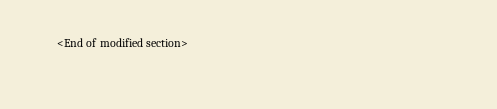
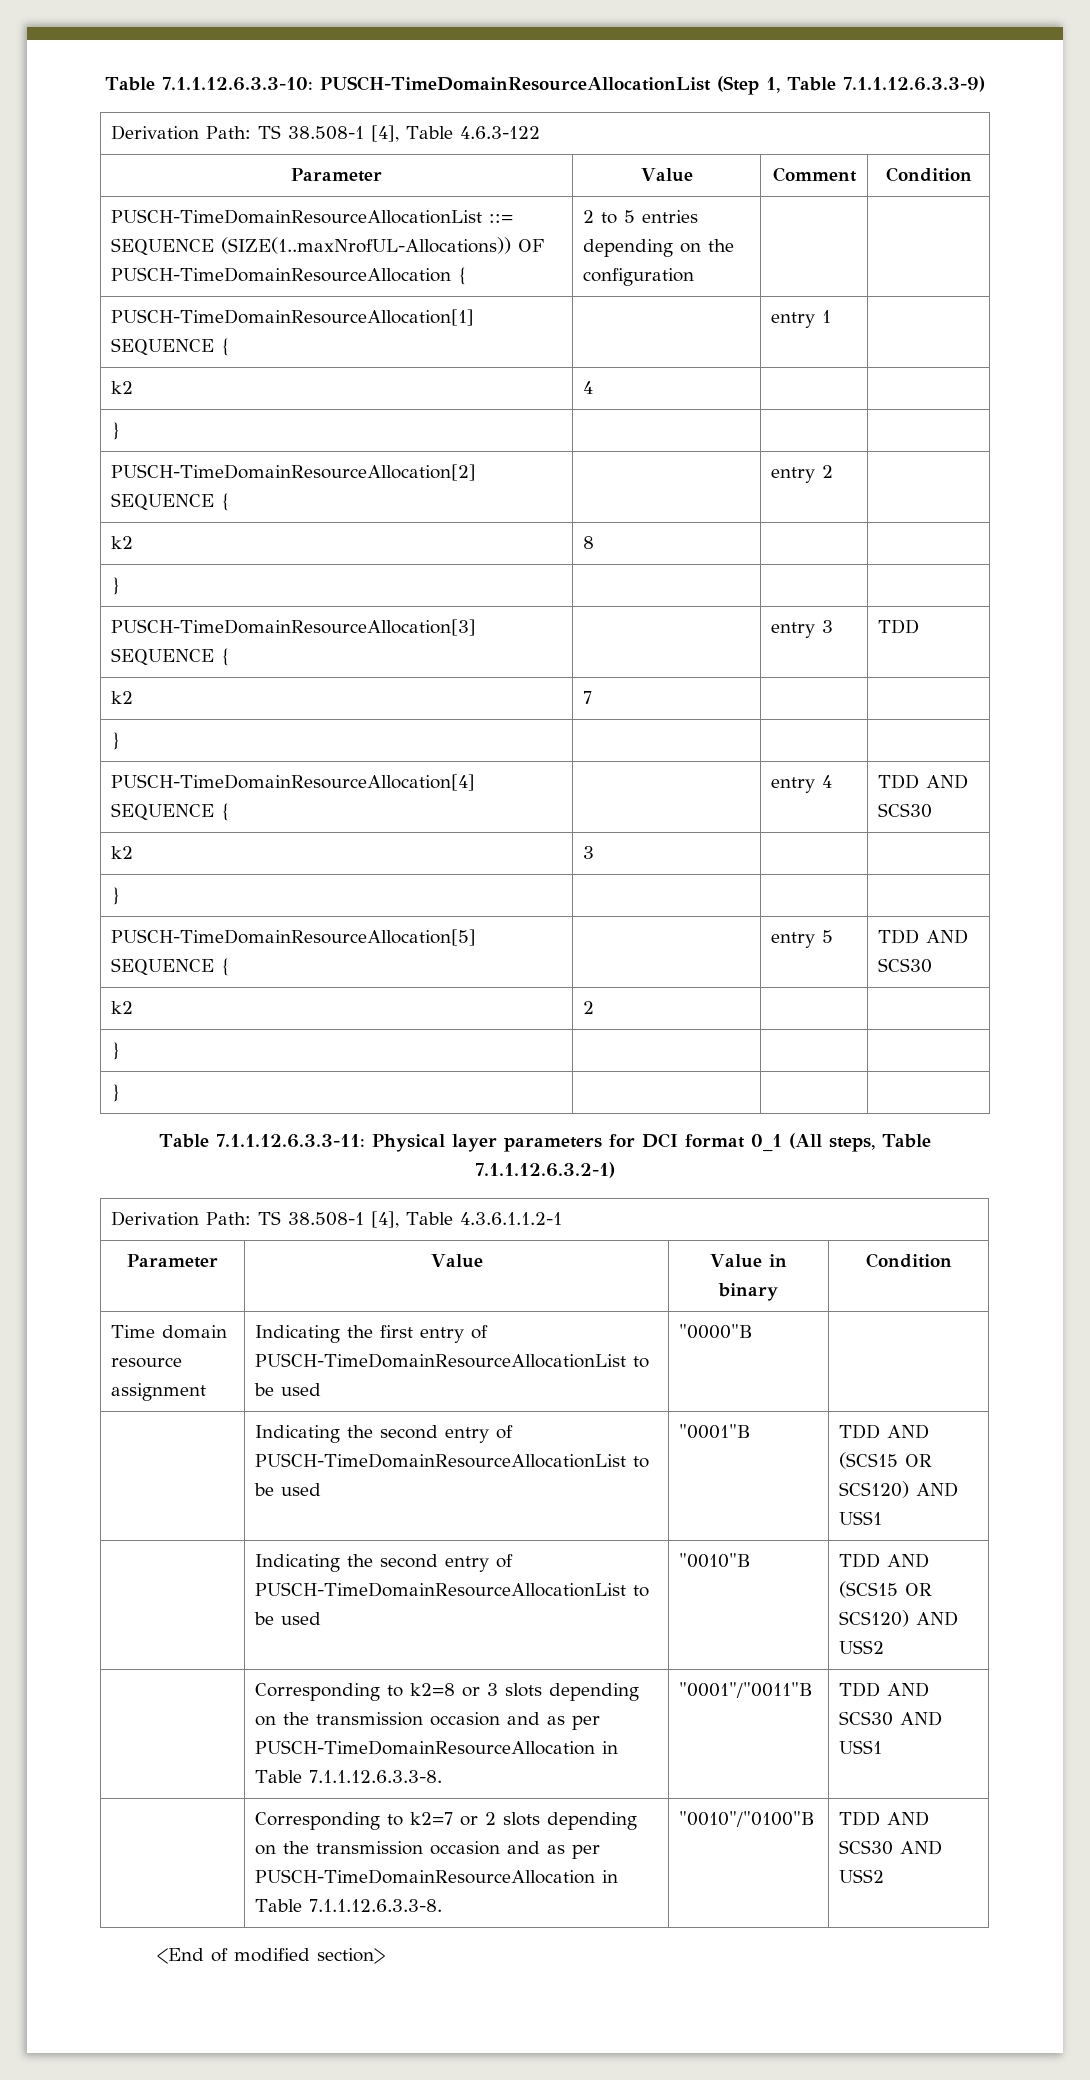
(57, 42) none -> [104,76,986,95] [111,125,541,142] [291,168,382,182] [640,168,693,182] [772,167,857,182] [885,167,972,182] [111,209,514,224] [111,237,545,256] [111,267,469,285] [583,210,699,224] [583,239,735,257] [583,268,695,286] [111,309,475,326] [111,338,232,356] [771,310,832,328] [111,381,134,394] [583,381,594,394] [111,422,122,440] [111,464,477,481] [111,493,232,511] [771,465,834,483] [111,536,134,549] [583,536,595,549] [111,577,122,595] [111,619,477,636] [111,648,232,666] [771,620,834,638] [878,619,920,634] [111,691,134,704] [583,691,593,704] [111,732,122,750] [111,774,476,791] [111,803,232,821] [771,775,833,793] [878,774,969,789] [878,803,933,818] [111,846,134,859] [583,846,595,859] [111,887,122,905] [111,929,477,946] [111,958,232,976] [771,930,834,948] [878,929,969,944] [878,958,933,973] [111,1001,134,1014] [583,1001,595,1014] [111,1042,122,1060] [111,1084,122,1102] [158,1133,932,1152] [475,1162,615,1178] [111,1211,563,1228] [127,1254,218,1268] [430,1254,483,1268] [710,1254,787,1268] [718,1283,778,1301] [865,1253,952,1268] [111,1325,228,1339] [111,1357,183,1368] [111,1383,207,1401] [255,1325,489,1343] [255,1353,650,1368] [254,1383,322,1396] [679,1324,754,1339] [255,1425,514,1443] [255,1453,650,1468] [254,1483,322,1496] [679,1424,752,1439] [839,1424,930,1439] [839,1452,933,1469] [839,1481,959,1498] [839,1511,883,1525] [255,1554,514,1572] [255,1582,650,1597] [254,1612,322,1625] [679,1553,752,1568] [839,1553,930,1568] [839,1581,933,1598] [839,1610,959,1627] [839,1640,885,1654] [255,1683,640,1701] [255,1712,601,1730] [255,1740,619,1755] [255,1770,443,1783] [679,1682,814,1698] [839,1682,930,1697] [839,1711,943,1726] [839,1740,883,1754] [255,1812,638,1830] [255,1841,601,1859] [255,1869,619,1884] [255,1899,443,1912] [679,1811,816,1827] [839,1811,930,1826] [839,1840,943,1855] [839,1869,885,1883] Table 7.1.1.12.6.3.3-10: PUSCH-TimeDomainResourceAllocationList (Step 1, Table 7.1.1.12.6.3.3-9) // Derivation Path: TS 38.508-1 [4], Table 4.6.3-122 // Parameter | Value | Comment | Condition // PUSCH-TimeDomainResourceAllocationList ::= SEQUENCE (SIZE(1..maxNrofUL-Allocations)) OF PUSCH-TimeDomainResourceAllocation { | 2 to 5 entries depending on the configuration | | // PUSCH-TimeDomainResourceAllocation[1] SEQUENCE { | | entry 1 | // k2 | 4 | | // } | | | // PUSCH-TimeDomainResourceAllocation[2] SEQUENCE { | | entry 2 | // k2 | 8 | | // } | | | // PUSCH-TimeDomainResourceAllocation[3] SEQUENCE { | | entry 3 | TDD // k2 | 7 | | // } | | | // PUSCH-TimeDomainResourceAllocation[4] SEQUENCE { | | entry 4 | TDD AND SCS30 // k2 | 3 | | // } | | | // PUSCH-TimeDomainResourceAllocation[5] SEQUENCE { | | entry 5 | TDD AND SCS30 // k2 | 2 | | // } | | | // } | | | // Table 7.1.1.12.6.3.3-11: Physical layer parameters for DCI format 0_1 (All steps, Table 7.1.1.12.6.3.2-1) // Derivation Path: TS 38.508-1 [4], Table 4.3.6.1.1.2-1 // Parameter | Value | Value in binary | Condition // Time domain resource assignment | Indicating the first entry of PUSCH-TimeDomainResourceAllocationList to be used | "0000"B | // | Indicating the second entry of PUSCH-TimeDomainResourceAllocationList to be used | "0001"B | TDD AND (SCS15 OR SCS120) AND USS1 // | Indicating the second entry of PUSCH-TimeDomainResourceAllocationList to be used | "0010"B | TDD AND (SCS15 OR SCS120) AND USS2 // | Corresponding to k2=8 or 3 slots depending on the transmission occasion and as per PUSCH-TimeDomainResourceAllocation in Table 7.1.1.12.6.3.3-8. | "0001"/"0011"B | TDD AND SCS30 AND USS1 // | Corresponding to k2=7 or 2 slots depending on the transmission occasion and as per PUSCH-TimeDomainResourceAllocation in Table 7.1.1.12.6.3.3-8. | "0010"/"0100"B | TDD AND SCS30 AND USS2 //

